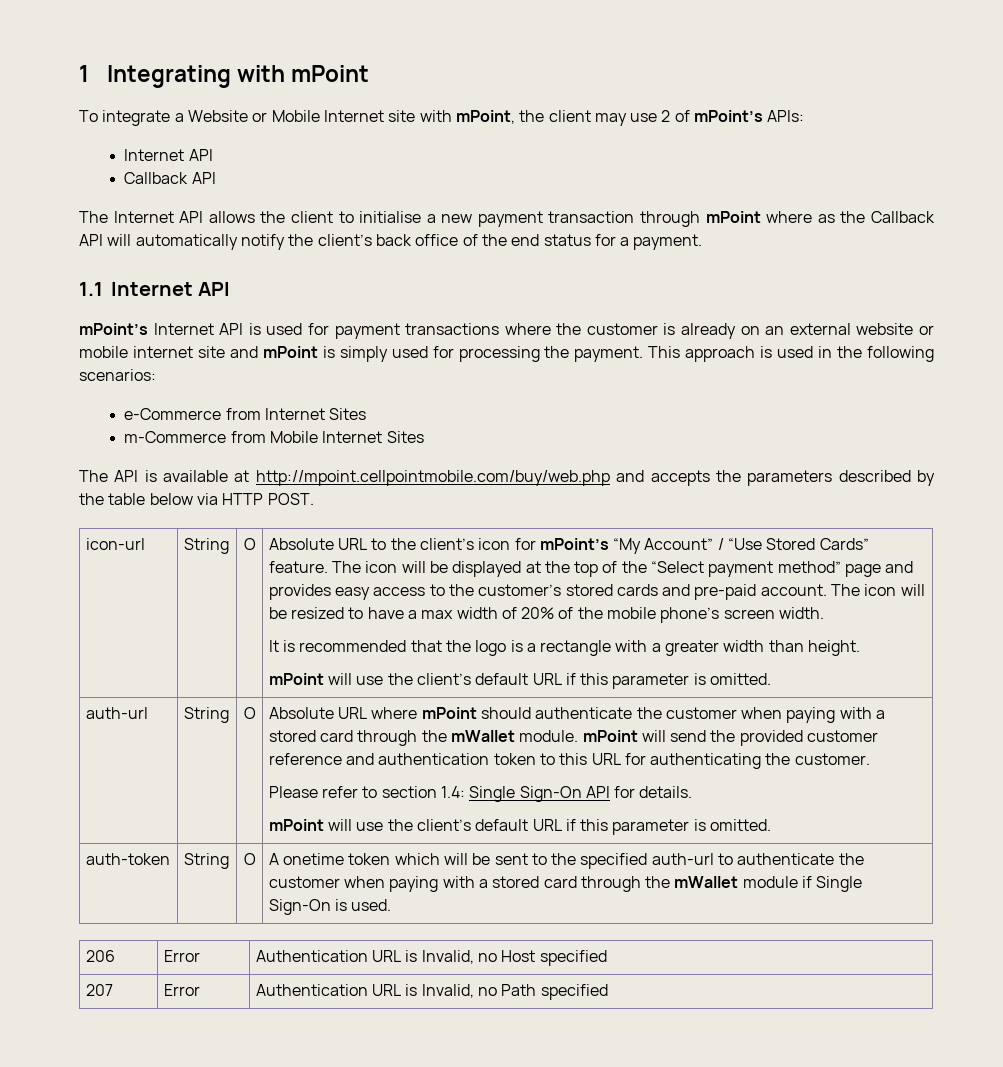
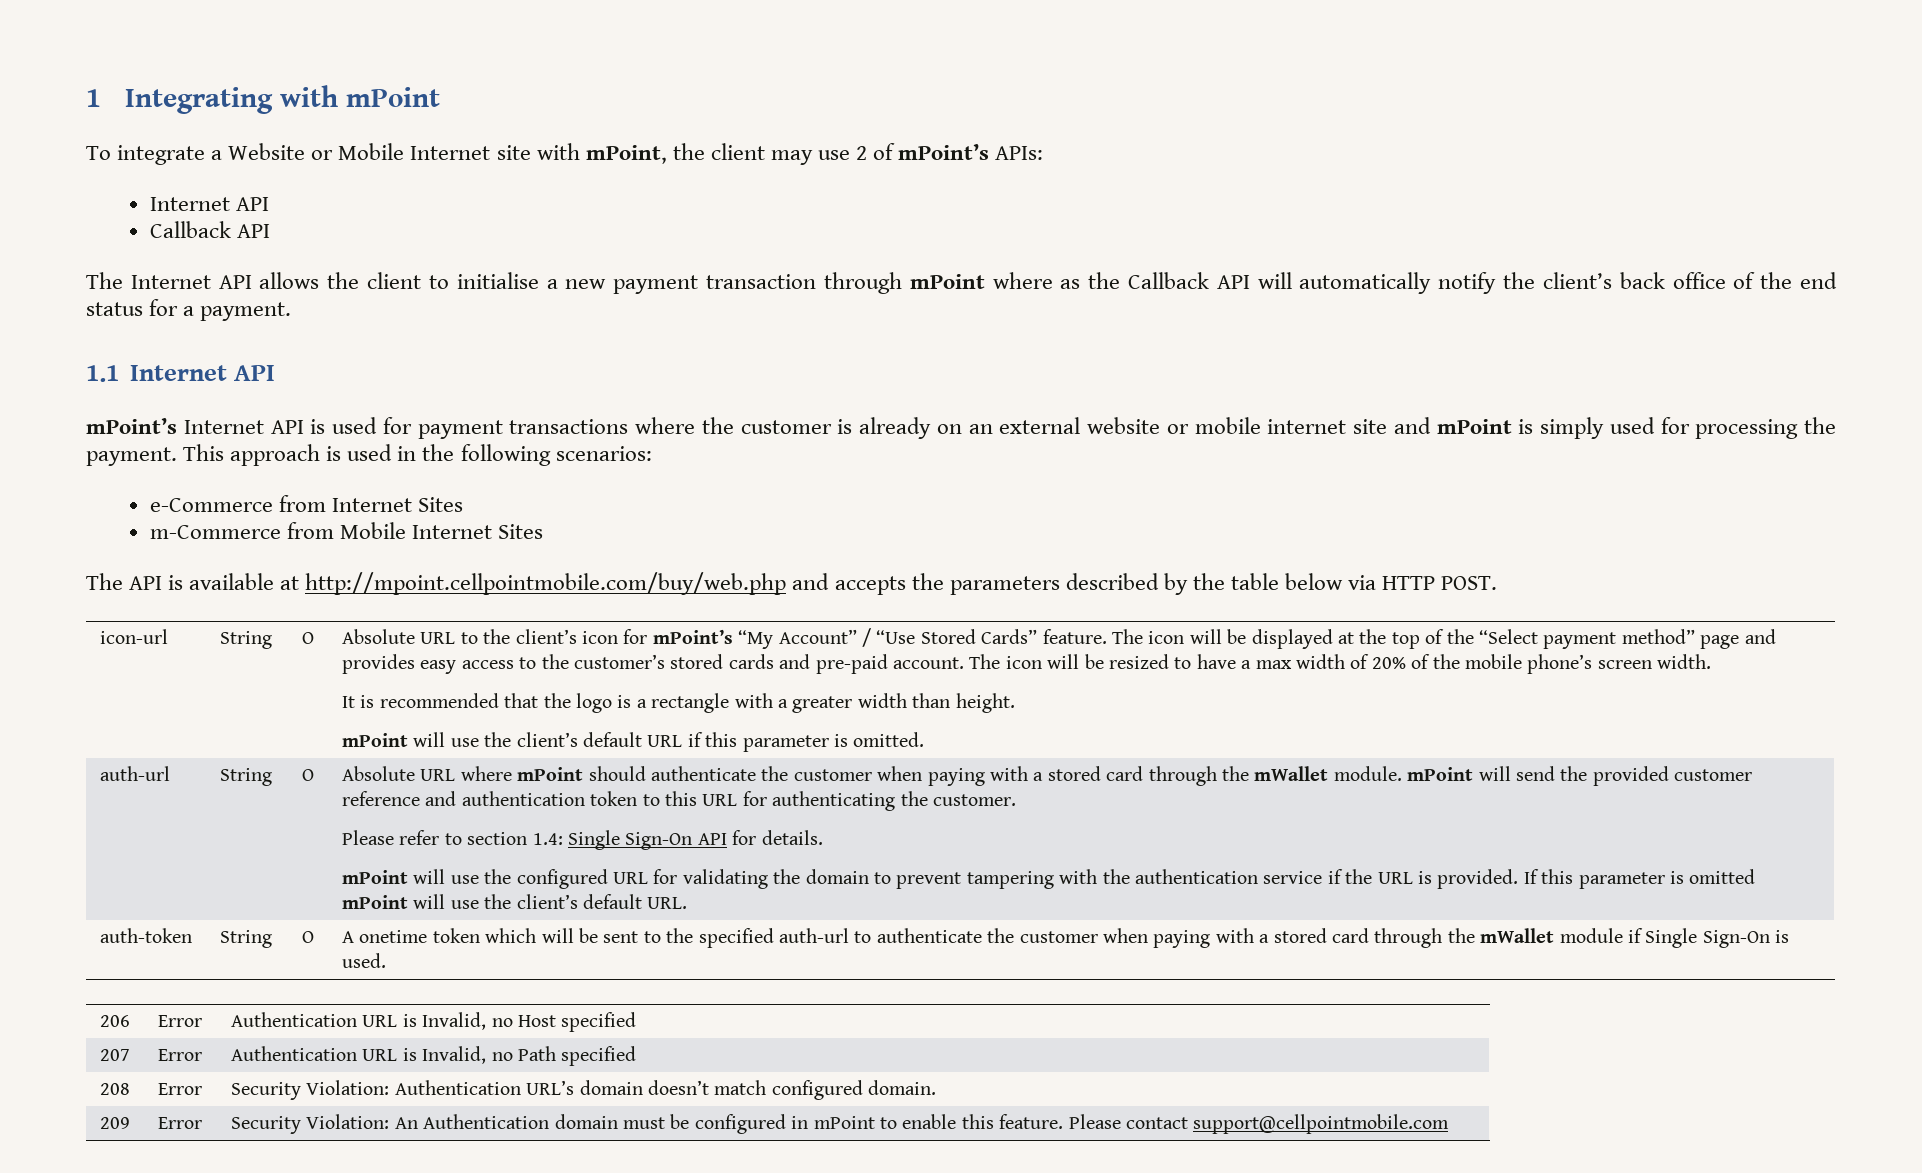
[416,819,772,835] client’s default URL if this parameter is omitted. -> [516,869,1756,889] [341,894,688,909] configured URL for validating the domain to prevent tampering with the authentication service if the URL is provided. If this parameter is omitted mPoint will use the client’s default URL.
(608, 992) none -> [99,1083,130,1095] [157,1083,202,1095] [230,1080,937,1100] [99,1117,130,1129] [157,1117,202,1129] [230,1114,1450,1134] // 208 | Error | Security Violation: Authentication URL’s domain doesn’t match configured domain. // 209 | Error | Security Violation: An Authentication domain must be configured in mPoint to enable this feature. Please contact support@cellpointmobile.com

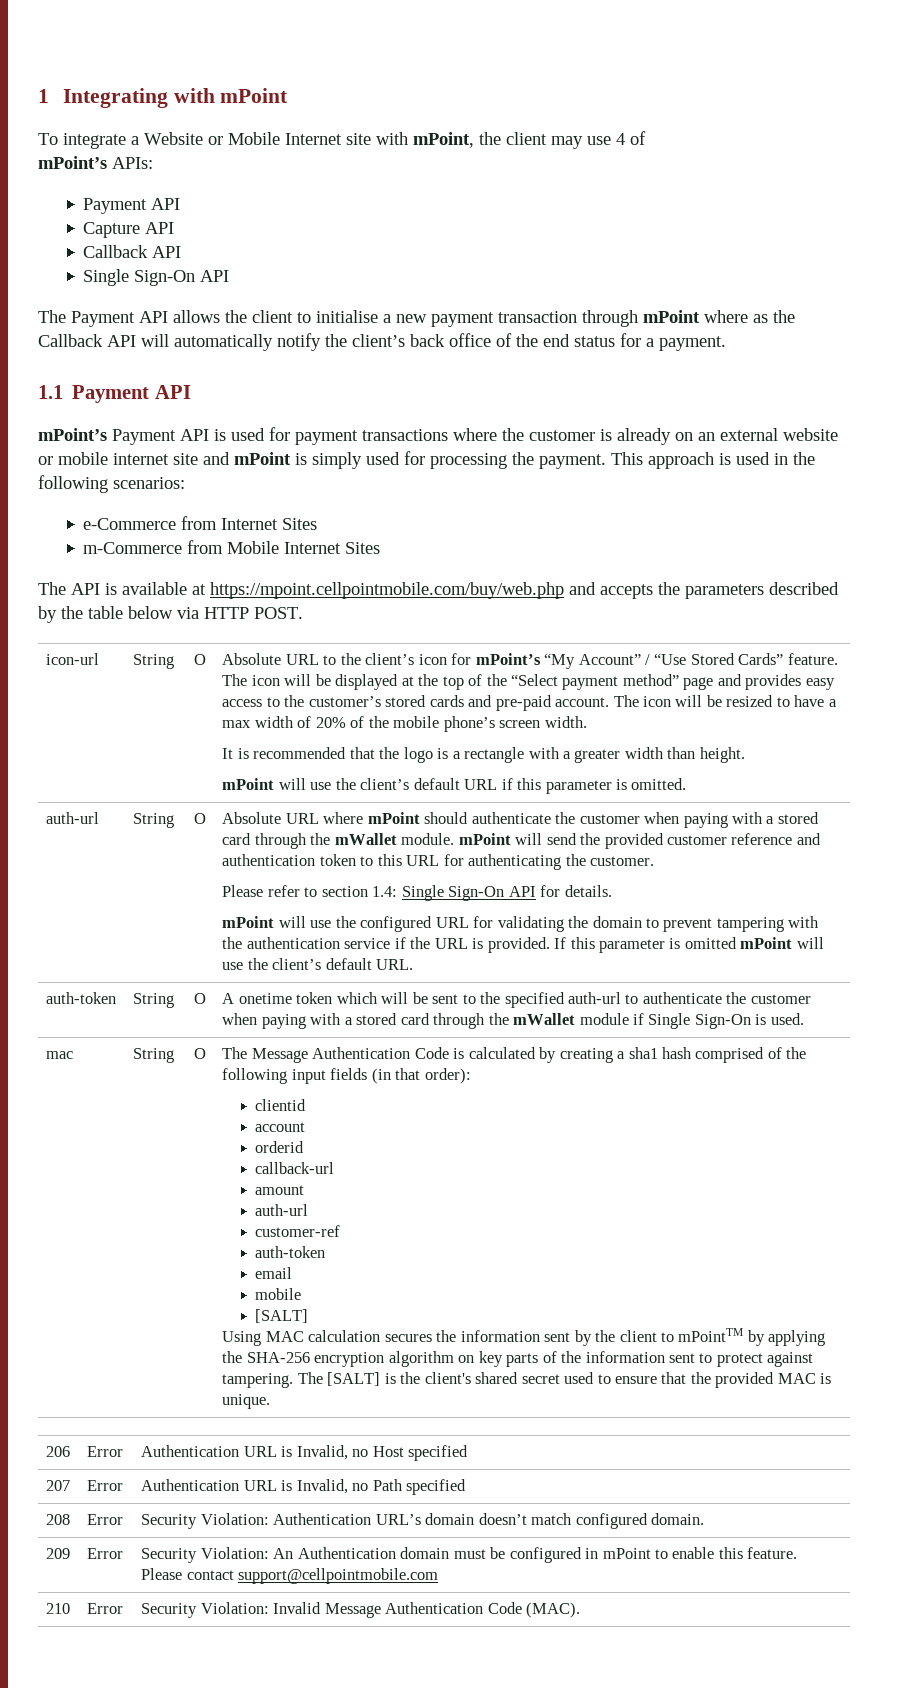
[856,143,896,160] 2 of -> [616,131,646,145] 4 of //
[149,197,230,211] Internet -> [83,198,181,214] [83,222,141,238] Payment API // Capture
[86,272,211,289] // The Internet -> [83,269,230,286] [38,310,135,327] // Single Sign-On API // The Payment
[130,365,228,381] Internet -> [72,385,150,403] Payment
[183,420,264,434] Internet -> [112,429,176,445] Payment
[305,572,787,595] http://mpoint.cellpointmobile.com/buy/web.php -> [210,582,564,599] https://mpoint.cellpointmobile.com/buy/web.php
(386, 960) none -> [46,1051,74,1059] [133,1048,175,1063] [193,1048,206,1059] [222,1047,807,1063] [222,1068,471,1084] [255,1099,307,1111] [255,1122,306,1132] [255,1141,305,1153] [255,1162,335,1174] [255,1185,305,1195] [255,1204,309,1216] [255,1225,341,1237] [255,1246,326,1258] [255,1267,293,1279] [255,1288,302,1300] [255,1309,309,1323] [222,1328,826,1346] [222,1351,814,1367] [222,1372,832,1388] [222,1394,271,1409] // mac | String | O | The Message Authentication Code is calculated by creating a sha1 hash comprised of the following input fields (in that order): // clientid // account // orderid // callback-url // amount // auth-url // customer-ref // auth-token // email // mobile // [SALT] // Using MAC calculation secures the information sent by the client to mPointTM by applying the SHA-256 encryption algorithm on key parts of the information sent to protect against tampering. The [SALT] is the client's shared secret used to ensure that the provided MAC is unique.
(1450, 1124) none -> [46,1603,71,1614] [87,1603,124,1614] [141,1602,581,1618] // 210 | Error | Security Violation: Invalid Message Authentication Code (MAC).

